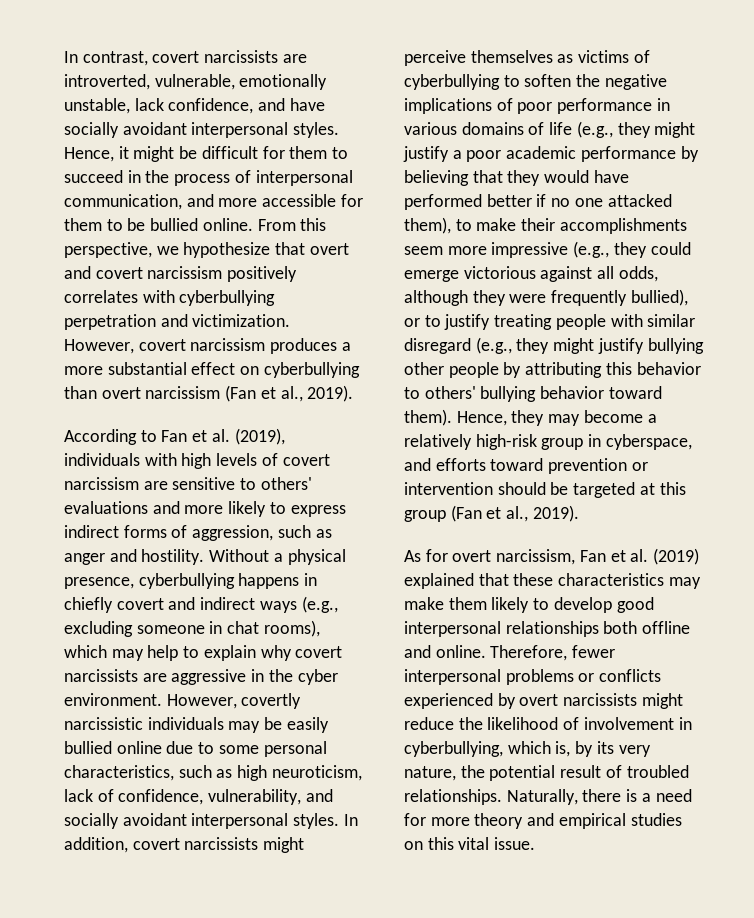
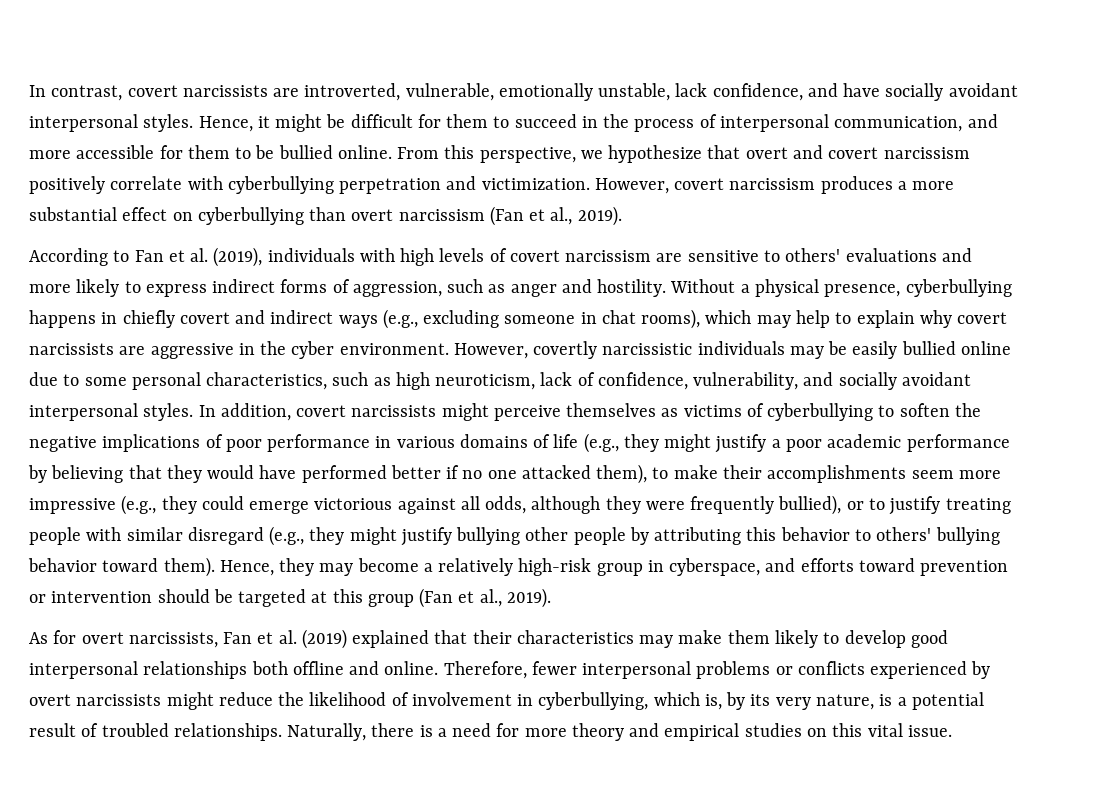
[64,290,138,303] correlates -> [110,176,183,190] correlate
[496,549,576,565] narcissism, -> [128,632,218,648] narcissists,
[513,573,554,586] these -> [472,630,512,644] their
[460,765,485,778] the -> [879,694,907,706] is a

